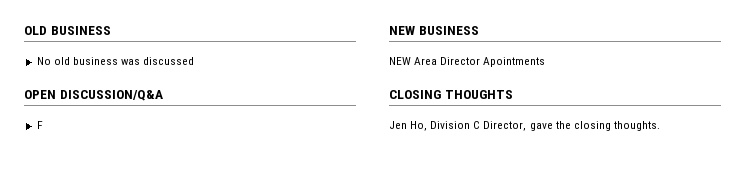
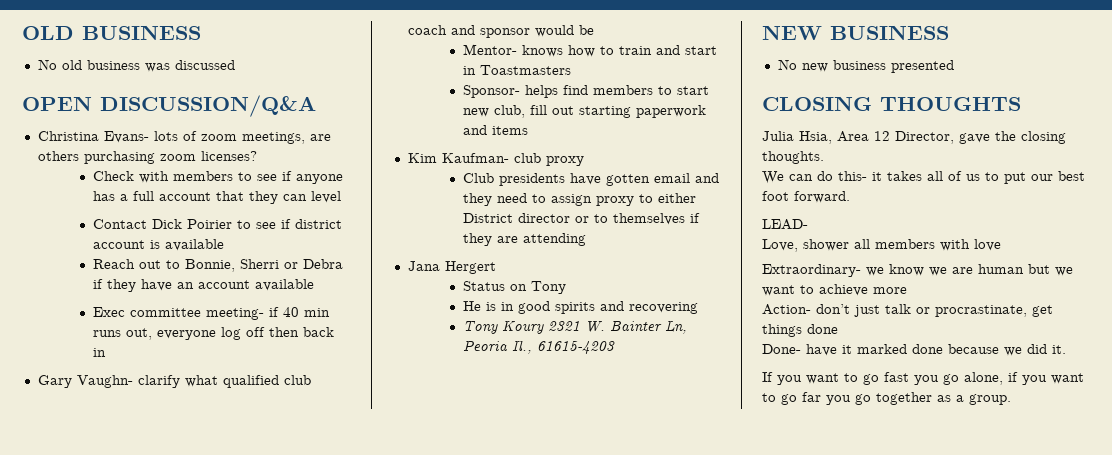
[36,121,43,129] [389,26,479,35] [389,57,546,67] [389,90,513,99] [389,121,481,131] F // NEW BUSINESS // NEW Area Director Apointments // CLOSING THOUGHTS // Jen Ho, Division C -> [37,131,331,144] [37,151,257,164] [93,171,344,184] [93,191,342,204] [93,219,343,229] [93,239,225,251] [93,259,344,272] [93,279,315,292] [93,307,331,320] [93,327,335,340] [93,348,107,357] [37,375,311,388] [407,25,594,38] [463,44,718,57] [463,65,572,75] [463,85,710,98] [463,105,707,118] [463,125,529,135] [407,153,584,166] [463,173,720,186] [463,193,697,206] [463,213,701,225] [463,233,587,246] [407,261,496,274] [463,281,567,294] [463,301,699,314] [463,320,688,334] [463,340,616,354] [762,25,949,40] [777,59,954,73] [762,96,1021,111] [762,131,890,144] Christina Evans- lots of zoom meetings, are others purchasing zoom licenses? // Check with members to see if anyone has a full account that they can level // Contact Dick Poirier to see if district account is available // Reach out to Bonnie, Sherri or Debra if they have an account available // Exec committee meeting- if 40 min runs out, everyone log off then back in // Gary Vaughn- clarify what qualified club coach and sponsor would be // Mentor- knows how to train and start in Toastmasters // Sponsor- helps find members to start new club, fill out starting paperwork and items // Kim Kaufman- club proxy // Club presidents have gotten email and they need to assign proxy to either District director or to themselves if they are attending // Jana Hergert // Status on Tony // He is in good spirits and recovering // Tony Koury 2321 W. Bainter Ln, Peoria Il., 61615-4203 // NEW BUSINESS // No new business presented // CLOSING THOUGHTS // Julia Hsia, Area 12
(660, 126) none -> [762,171,1085,184] [762,191,850,203] [762,219,808,230] [762,239,1001,252] [762,264,1073,277] [762,284,907,296] [762,304,1053,317] [762,324,838,337] [762,344,1066,356] [762,372,1084,385] [762,392,1011,405] // We can do this- it takes all of us to put our best foot forward. // LEAD- // Love, shower all members with love // Extraordinary- we know we are human but we want to achieve more // Action- don’t just talk or procrastinate, get things done // Done- have it marked done because we did it. // If you want to go fast you go alone, if you want to go far you go together as a group.

